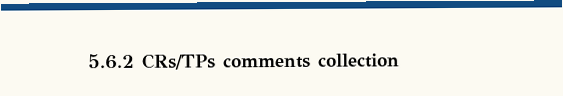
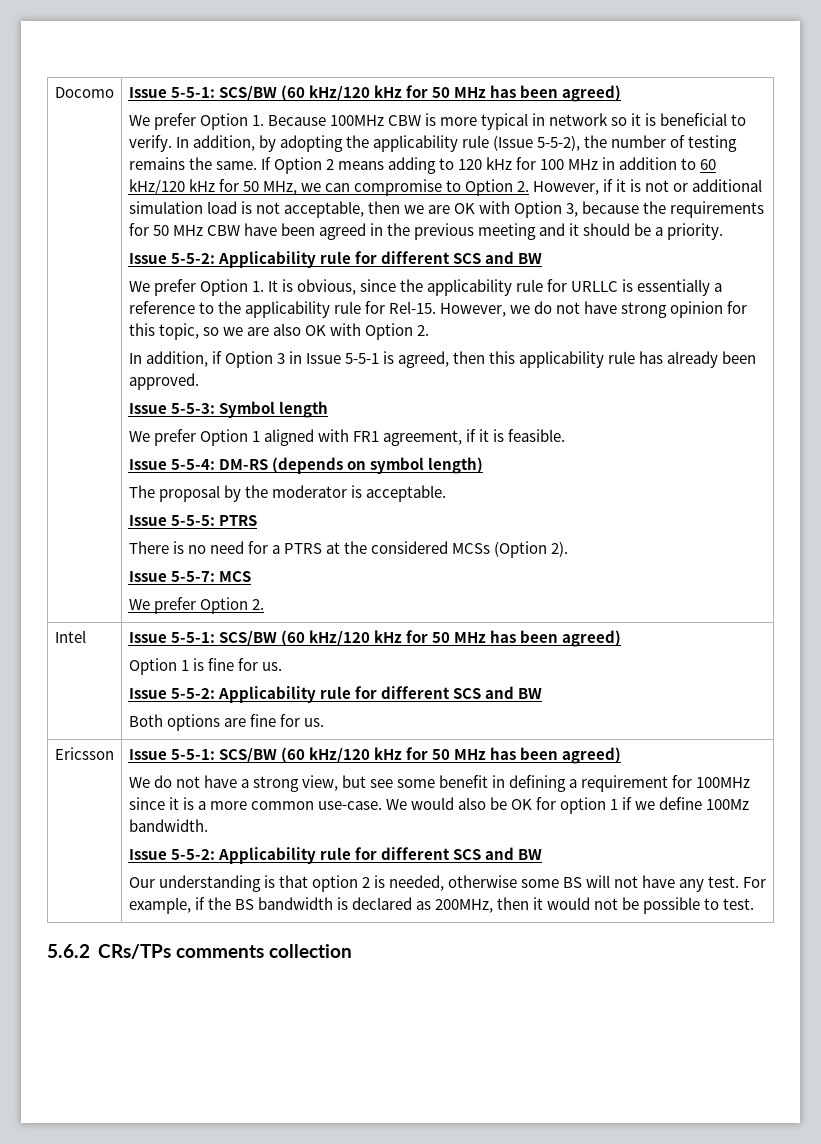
(88, 61) none -> [54,87,114,98] [128,85,622,102] [128,113,747,130] [128,135,738,152] [128,157,717,174] [128,179,763,196] [128,201,765,218] [128,223,724,240] [128,251,542,268] [128,279,723,296] [128,301,748,318] [128,323,429,340] [128,351,757,368] [128,373,199,390] [128,401,328,418] [128,429,566,446] [128,457,483,474] [128,485,446,502] [128,515,257,526] [128,541,569,558] [128,571,251,582] [128,597,264,614] [54,630,86,643] [128,630,622,647] [128,658,282,675] [128,686,542,703] [128,714,324,731] [54,747,114,760] [128,747,622,764] [128,775,751,792] [128,797,750,814] [128,819,208,832] [128,847,542,864] [128,875,767,892] [128,897,755,914] Docomo | Issue 5-5-1: SCS/BW (60 kHz/120 kHz for 50 MHz has been agreed) // We prefer Option 1. Because 100MHz CBW is more typical in network so it is beneficial to verify. In addition, by adopting the applicability rule (Issue 5-5-2), the number of testing remains the same. If Option 2 means adding to 120 kHz for 100 MHz in addition to 60 kHz/120 kHz for 50 MHz, we can compromise to Option 2. However, if it is not or additional simulation load is not acceptable, then we are OK with Option 3, because the requirements for 50 MHz CBW have been agreed in the previous meeting and it should be a priority. // Issue 5-5-2: Applicability rule for different SCS and BW // We prefer Option 1. It is obvious, since the applicability rule for URLLC is essentially a reference to the applicability rule for Rel-15. However, we do not have strong opinion for this topic, so we are also OK with Option 2. // In addition, if Option 3 in Issue 5-5-1 is agreed, then this applicability rule has already been approved. // Issue 5-5-3: Symbol length // We prefer Option 1 aligned with FR1 agreement, if it is feasible. // Issue 5-5-4: DM-RS (depends on symbol length) // The proposal by the moderator is acceptable. // Issue 5-5-5: PTRS // There is no need for a PTRS at the considered MCSs (Option 2). // Issue 5-5-7: MCS // We prefer Option 2. // Intel | Issue 5-5-1: SCS/BW (60 kHz/120 kHz for 50 MHz has been agreed) // Option 1 is fine for us. // Issue 5-5-2: Applicability rule for different SCS and BW // Both options are fine for us. // Ericsson | Issue 5-5-1: SCS/BW (60 kHz/120 kHz for 50 MHz has been agreed) // We do not have a strong view, but see some benefit in defining a requirement for 100MHz since it is a more common use-case. We would also be OK for option 1 if we define 100Mz bandwidth. // Issue 5-5-2: Applicability rule for different SCS and BW // Our understanding is that option 2 is needed, otherwise some BS will not have any test. For example, if the BS bandwidth is declared as 200MHz, then it would not be possible to test. //

